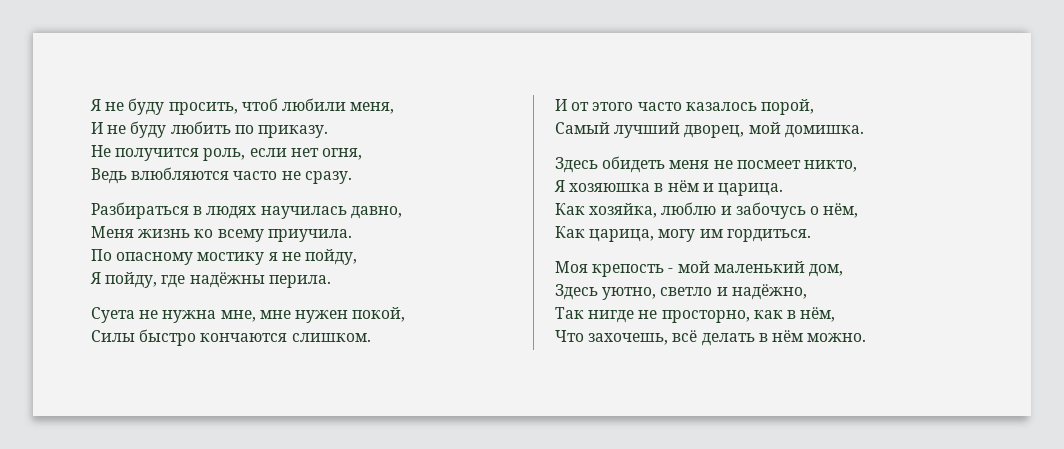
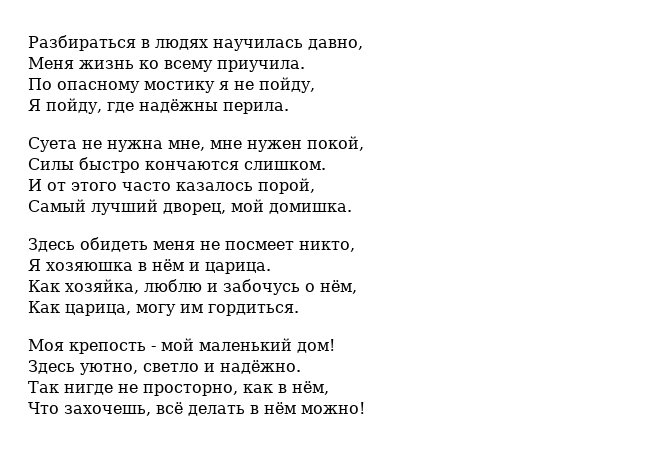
[90,98,395,115] [91,121,328,138] [91,145,362,161] [91,167,352,184] Я не буду просить, чтоб любили меня, // И не буду любить по приказу. // Не получится роль, если нет огня, // Ведь влюбляются часто не сразу. // -> (28, 43) none
[808,264,843,277] дом, -> [297,339,335,353] дом!
[731,284,807,300] надёжно, -> [220,360,301,374] надёжно.
[807,333,867,342] можно. -> [301,402,365,414] можно!

